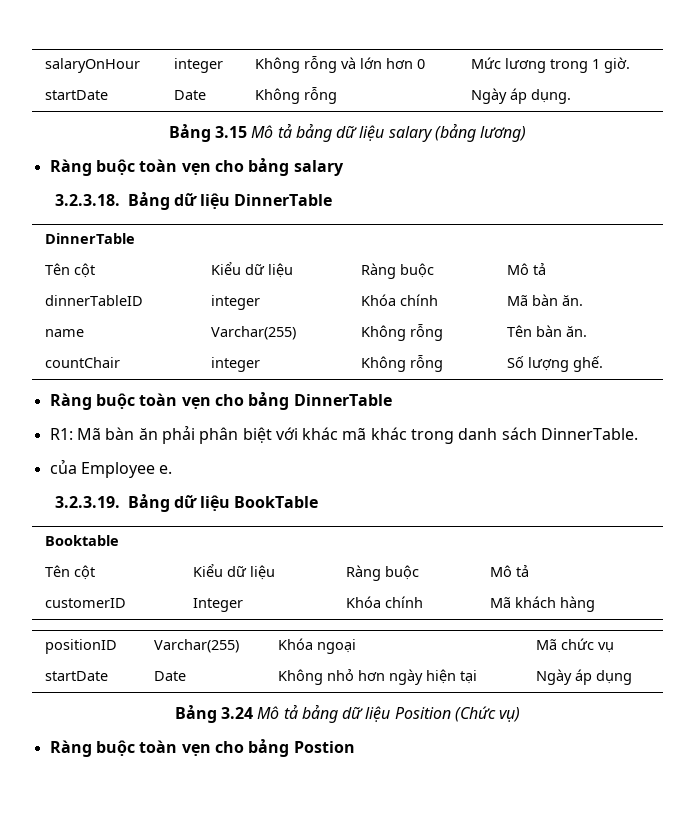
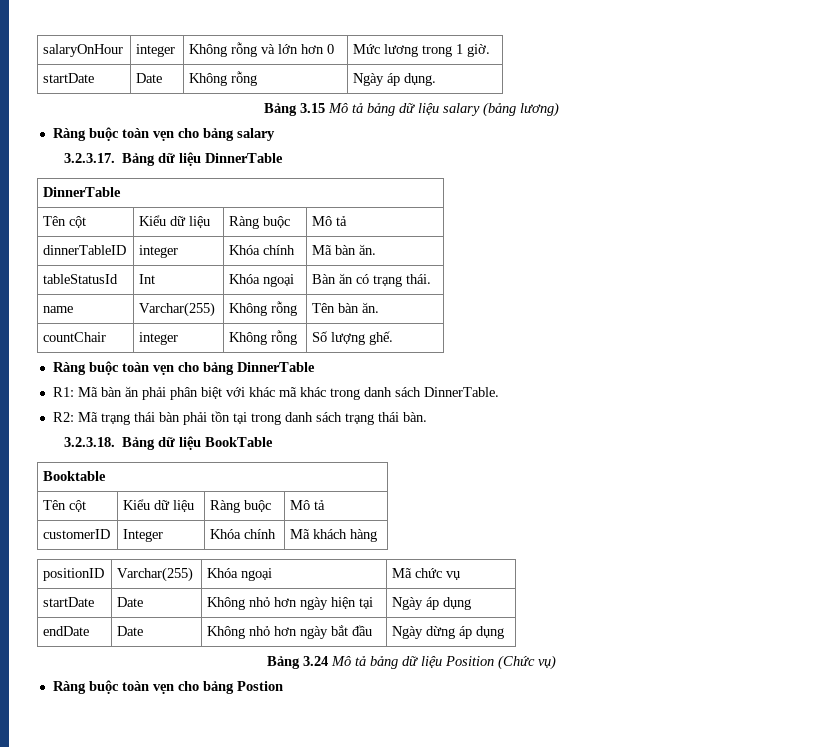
[54,194,120,206] 3.2.3.18. -> [63,153,115,163] 3.2.3.17.
(583, 300) none -> [43,274,119,284] [139,274,156,284] [229,274,295,287] [312,273,432,287] // tableStatusId | Int | Khóa ngoại | Bàn ăn có trạng thái.
[49,459,173,478] [54,496,120,508] của Employee e. // 3.2.3.19. -> [52,411,427,425] [63,437,115,447] R2: Mã trạng thái bàn phải tồn tại trong danh sách trạng thái bàn. // 3.2.3.18.
(632, 677) none -> [43,626,90,636] [117,626,144,636] [207,625,373,639] [392,626,505,639] // endDate | Date | Không nhỏ hơn ngày bắt đầu | Ngày dừng áp dụng

